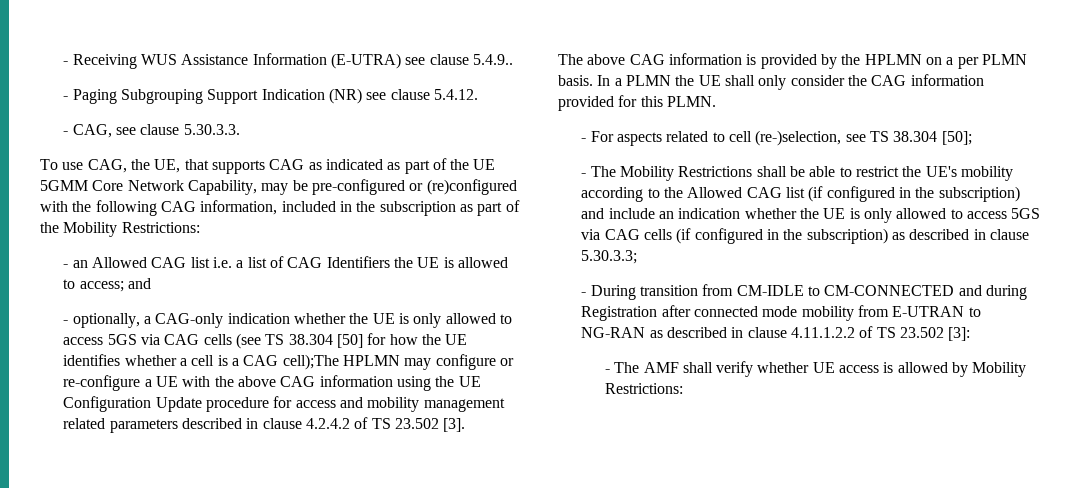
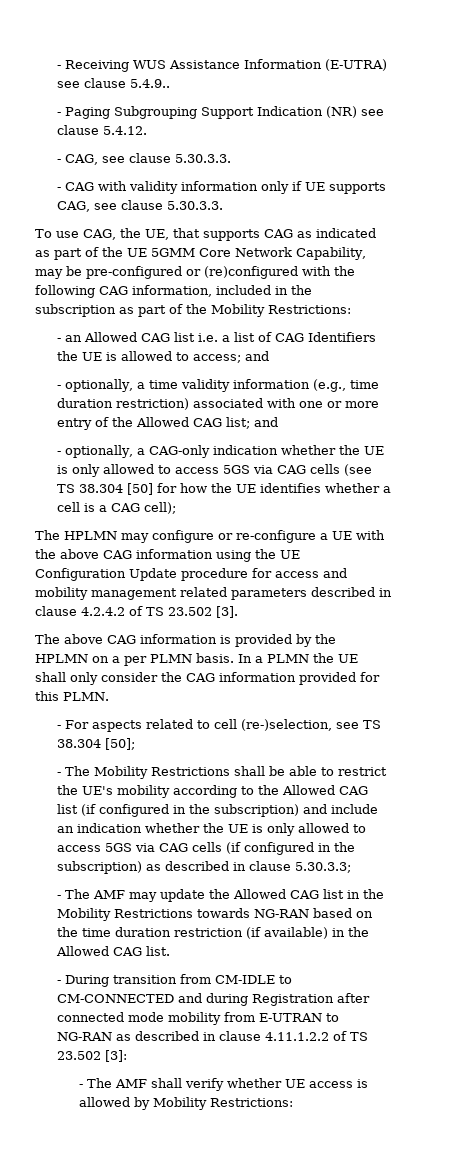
(240, 129) none -> [56,181,386,194] [56,200,223,212] // - CAG with validity information only if UE supports CAG, see clause 5.30.3.3.
(152, 283) none -> [56,379,379,392] [56,398,379,410] [56,417,278,430] // - optionally, a time validity information (e.g., time duration restriction) associated with one or more entry of the Allowed CAG list; and
[282,354,339,370] cell);The -> [143,502,176,514] [35,530,60,540] cell); // The
(638, 257) none -> [56,889,384,902] [56,908,373,921] [56,927,369,939] [55,946,170,956] // - The AMF may update the Allowed CAG list in the Mobility Restrictions towards NG-RAN based on the time duration restriction (if available) in the Allowed CAG list.

